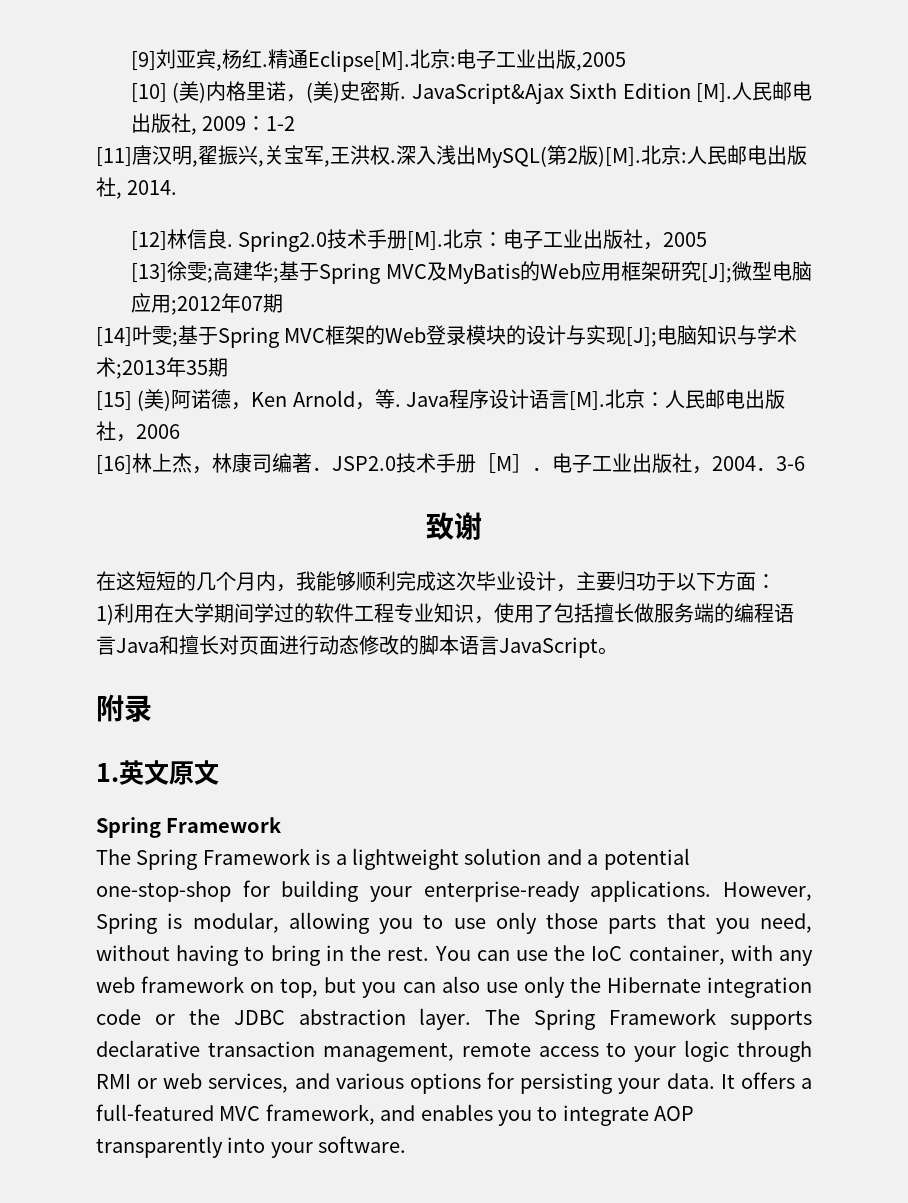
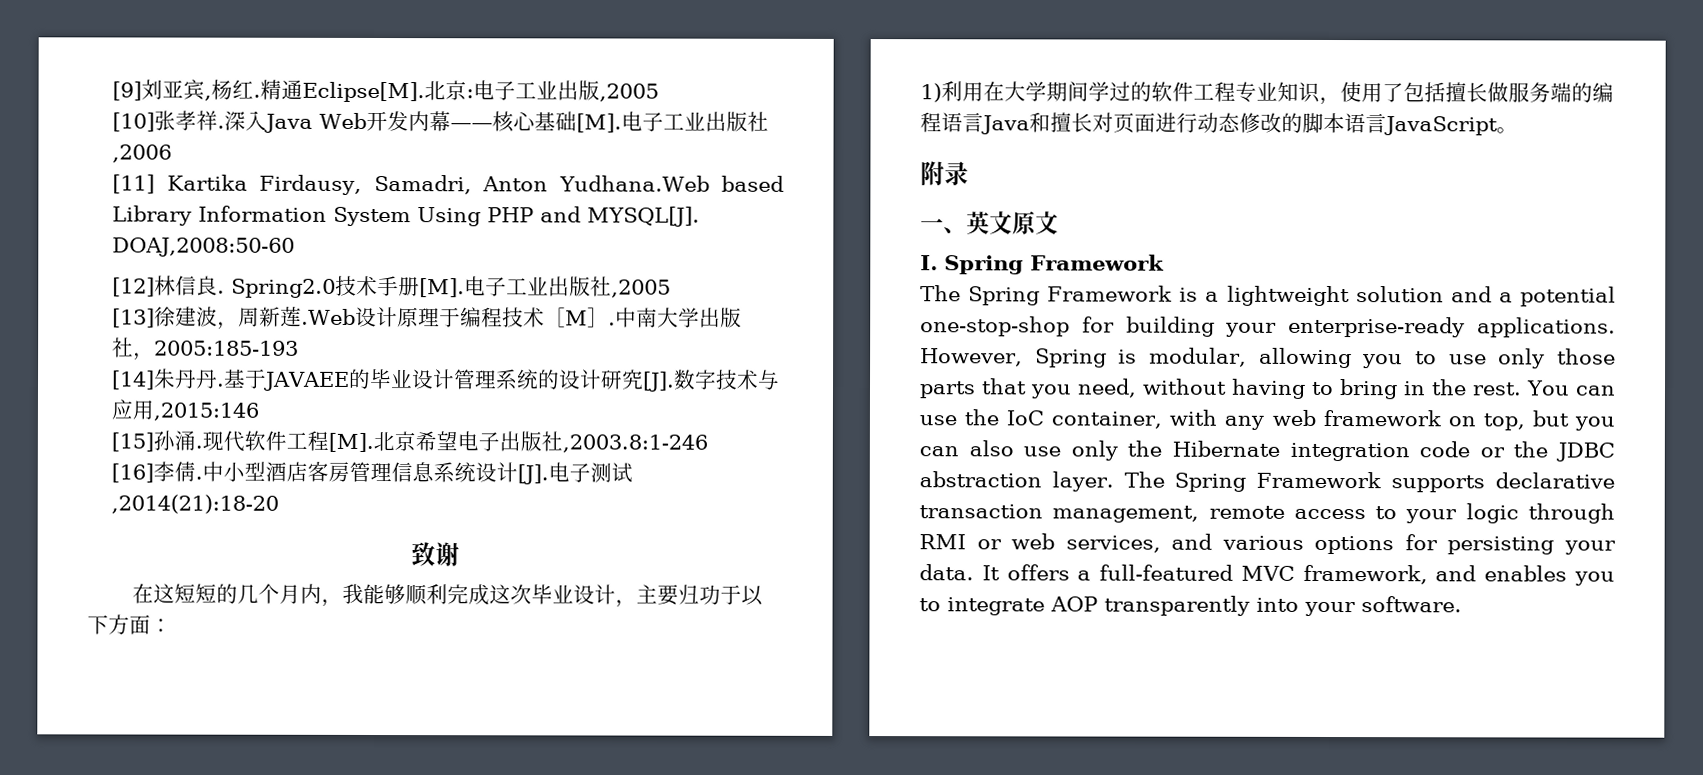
[172,81,812,104] [130,113,296,135] [96,145,807,168] [96,177,178,199] (美)内格里诺，(美)史密斯. JavaScript&Ajax Sixth Edition [M].人民邮电出版社, 2009：1-2 // [11]唐汉明,翟振兴,关宝军,王洪权.深入浅出MySQL(第2版)[M].北京:人民邮电出版社, 2014. -> [154,110,770,133] [112,144,173,163] [112,174,785,195] [112,205,701,227] [112,237,296,257] 张孝祥.深入Java Web开发内幕——核心基础[M].电子工业出版社,2006 // [11] Kartika Firdausy, Samadri, Anton Yudhana.Web based Library Information System Using PHP and MYSQL[J]. DOAJ,2008:50-60
[443,229,708,250] 北京：电子工业出版社，2005 -> [464,276,672,298] 电子工业出版社,2005
[186,261,812,284] [130,293,283,315] [96,325,798,348] [96,357,228,379] [96,389,786,411] [96,421,180,442] [96,453,805,475] 雯;高建华;基于Spring MVC及MyBatis的Web应用框架研究[J];微型电脑应用;2012年07期 // [14]叶雯;基于Spring MVC框架的Web登录模块的设计与实现[J];电脑知识与学术术;2013年35期 // [15] (美)阿诺德，Ken Arnold，等. Java程序设计语言[M].北京：人民邮电出版社，2006 // [16]林上杰，林康司编著．JSP2.0技术手册［M］．电子工业出版社，2004．3-6 -> [175,306,743,330] [112,337,300,361] [111,368,781,392] [111,399,260,421] [111,430,709,453] [111,461,634,485] [111,494,280,514] 建波，周新莲.Web设计原理于编程技术［M］.中南大学出版社，2005:185-193 // [14]朱丹丹.基于JAVAEE的毕业设计管理系统的设计研究[J].数字技术与应用,2015:146 // [15]孙涌.现代软件工程[M].北京希望电子出版社,2003.8:1-246 // [16]李倩.中小型酒店客房管理信息系统设计[J].电子测试,2014(21):18-20
[96,763,119,782] 1. -> [920,218,967,234] 一、
(219, 772) none -> [920,255,938,271] I.

